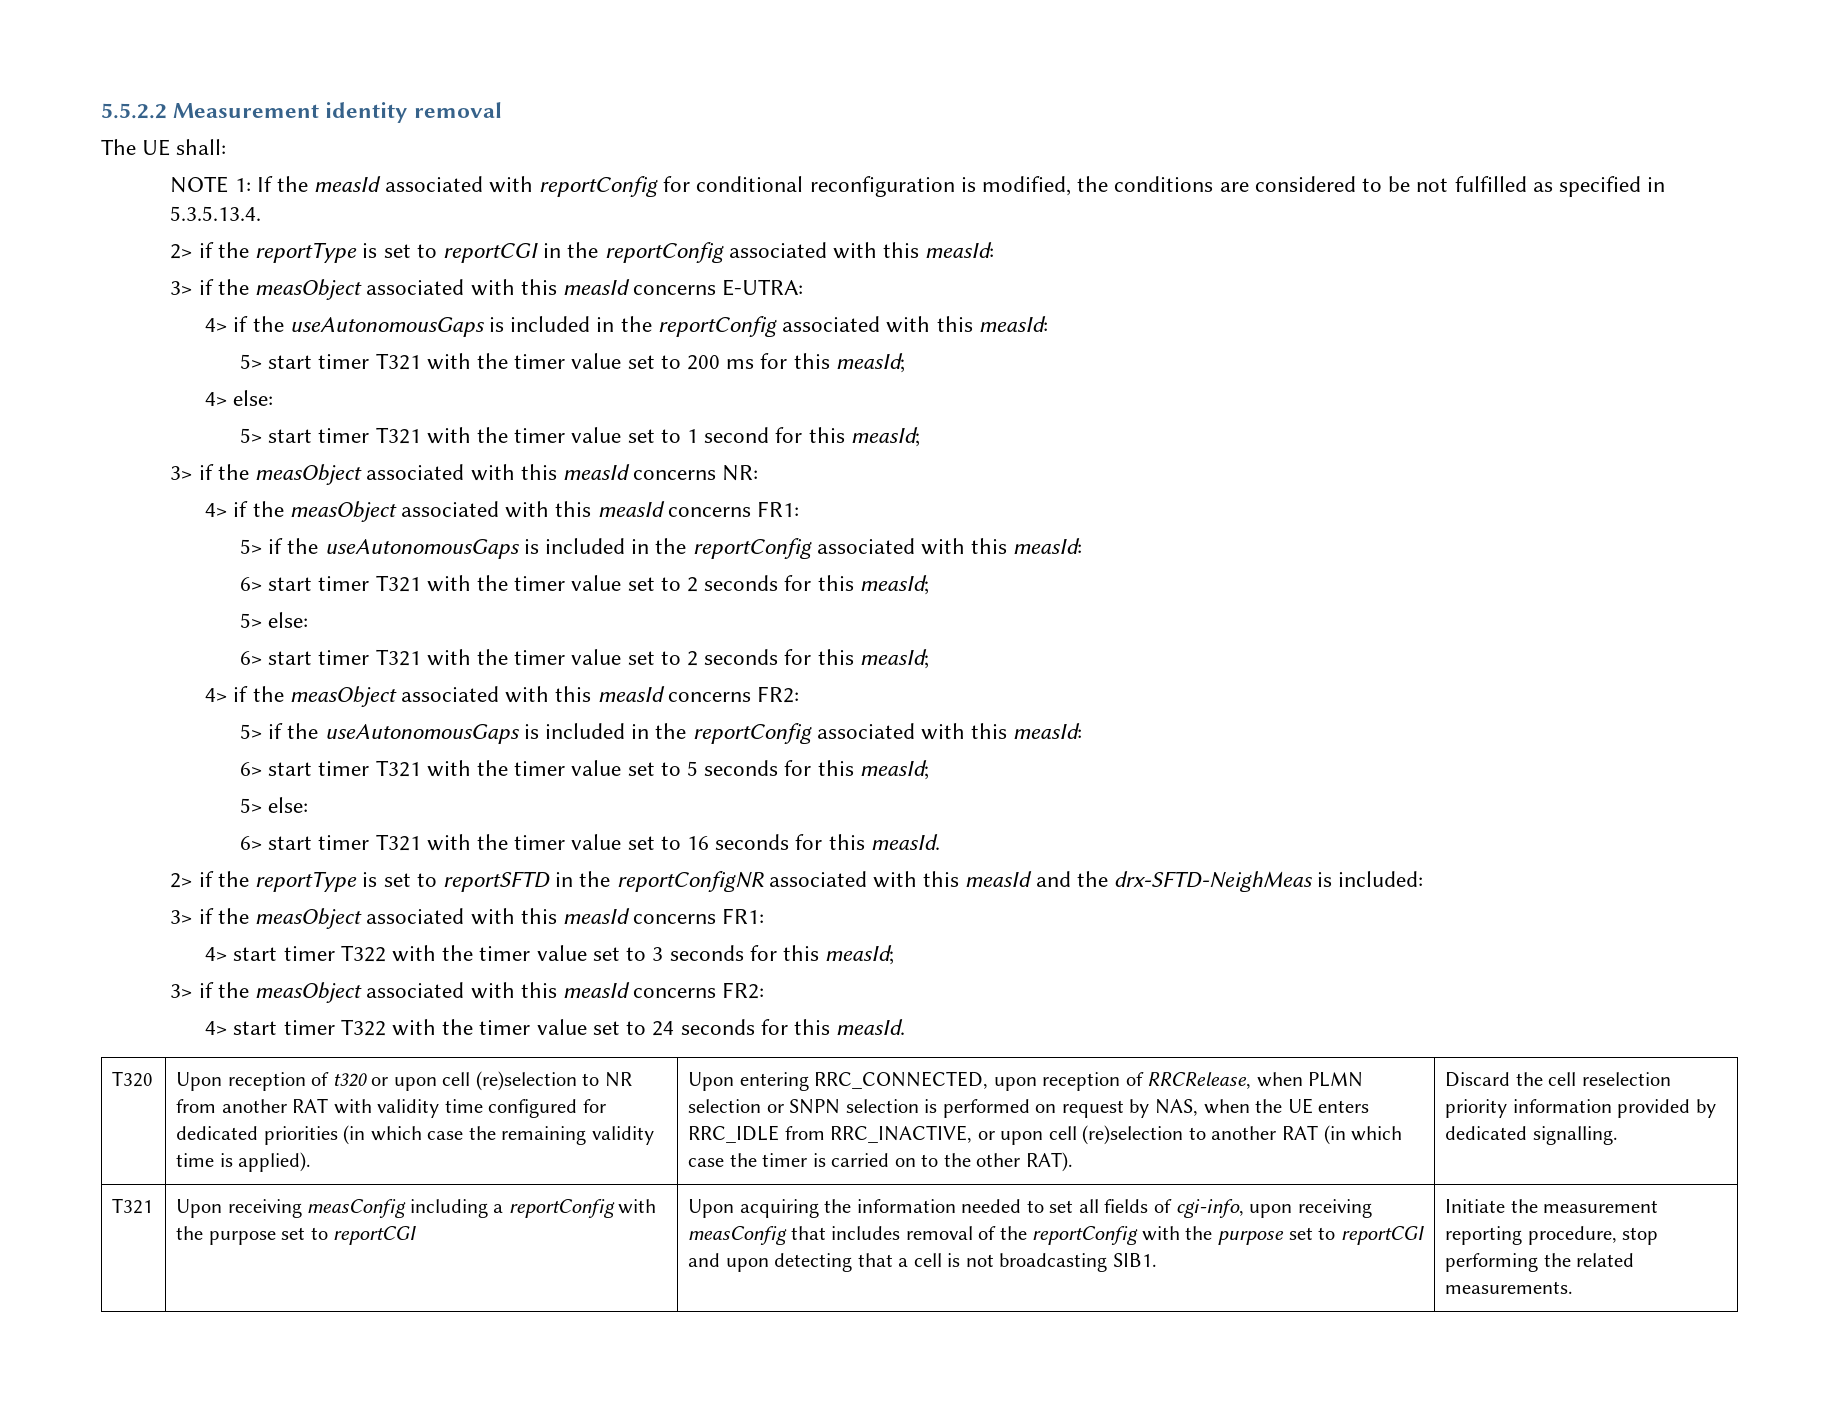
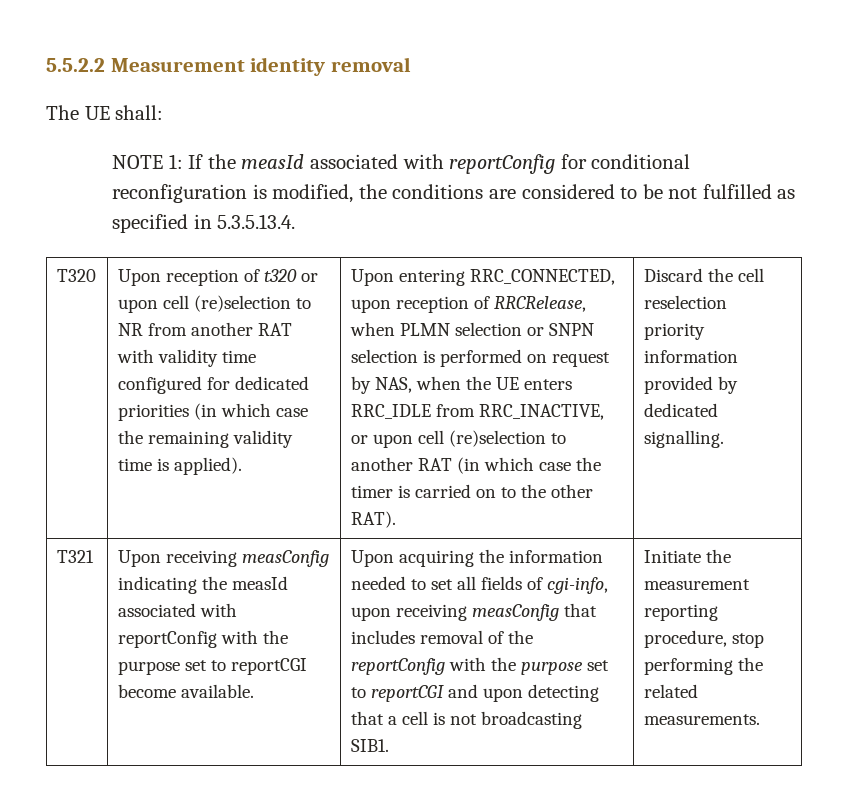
[170,242,995,263] [170,279,804,300] [205,316,1048,337] [239,353,905,373] [205,390,274,406] [239,427,920,447] [170,464,759,485] [205,501,800,522] [239,538,1083,559] [239,575,929,595] [239,612,309,628] [239,649,929,669] [205,686,800,707] [239,723,1083,744] [239,760,929,780] [239,797,309,813] [239,834,940,851] [170,871,1424,892] [170,908,765,929] [205,945,895,965] [170,982,765,1003] [205,1019,906,1036] // 2> if the reportType is set to reportCGI in the reportConfig associated with this measId: // 3> if the measObject associated with this measId concerns E-UTRA: // 4> if the useAutonomousGaps is included in the reportConfig associated with this measId: // 5> start timer T321 with the timer value set to 200 ms for this measId; // 4> else: // 5> start timer T321 with the timer value set to 1 second for this measId; // 3> if the measObject associated with this measId concerns NR: // 4> if the measObject associated with this measId concerns FR1: // 5> if the useAutonomousGaps is included in the reportConfig associated with this measId: // 6> start timer T321 with the timer value set to 2 seconds for this measId; // 5> else: // 6> start timer T321 with the timer value set to 2 seconds for this measId; // 4> if the measObject associated with this measId concerns FR2: // 5> if the useAutonomousGaps is included in the reportConfig associated with this measId: // 6> start timer T321 with the timer value set to 5 seconds for this measId; // 5> else: // 6> start timer T321 with the timer value set to 16 seconds for this measId. // 2> if the reportType is set to reportSFTD in the reportConfigNR associated with this measId and the drx-SFTD-NeighMeas is included: // 3> if the measObject associated with this measId concerns FR1: // 4> start timer T322 with the timer value set to 3 seconds for this measId; // 3> if the measObject associated with this measId concerns FR2: // 4> start timer T322 with the timer value set to 24 seconds for this measId. -> (296, 221) none
[409,1199,657,1218] [176,1226,417,1245] including a reportConfig with the purpose set to reportCGI -> [117,576,288,594] [117,603,237,617] [117,630,288,648] [117,658,307,675] [117,684,254,698] indicating the measId associated with reportConfig with the purpose set to reportCGI become available.

